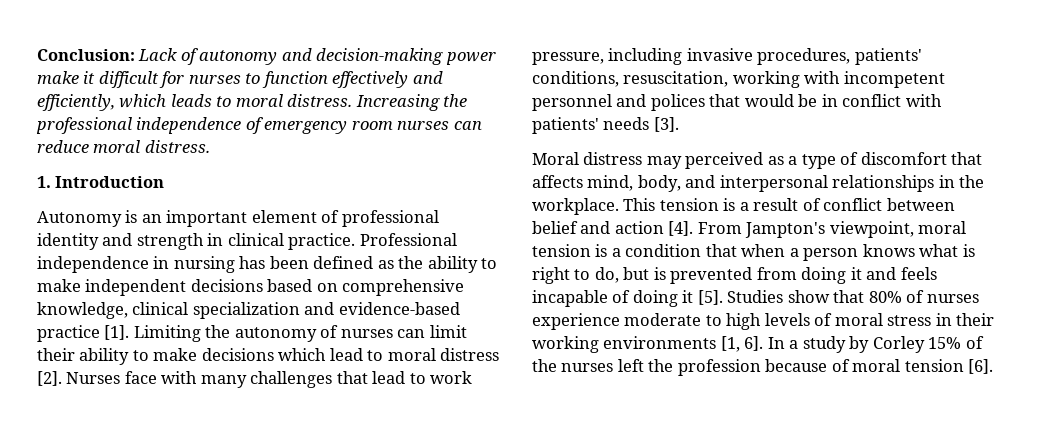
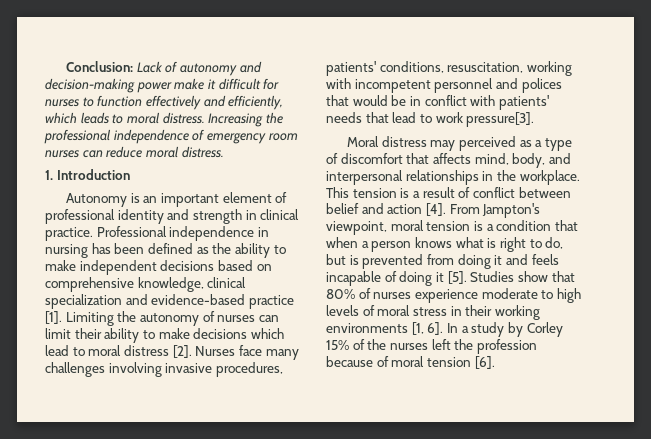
[161,371,198,384] with -> (262, 350) none
[336,371,473,384] [532,48,683,65] that lead to work pressure, including -> [108,362,162,377] involving
[653,117,679,132] [3]. -> [365,112,535,127] that lead to work pressure[3].

